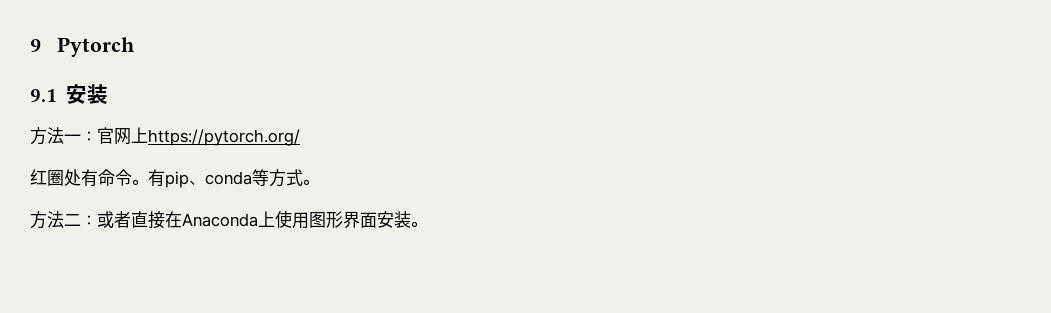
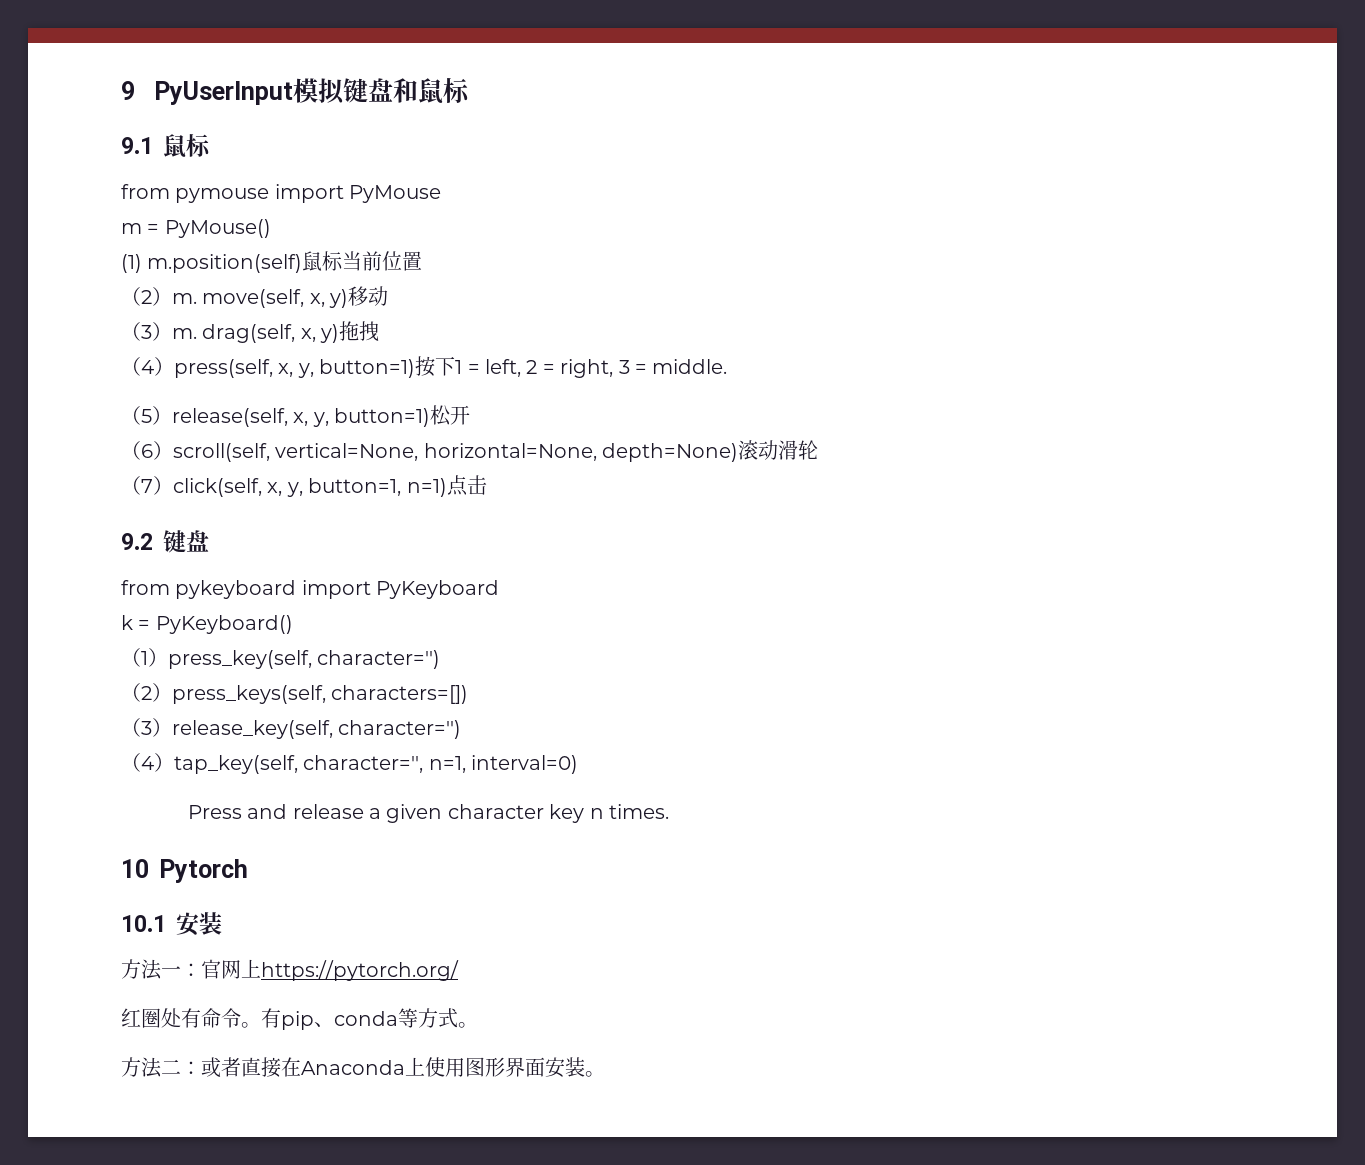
(41, 45) none -> [154,78,471,105] [121,134,211,158] [121,184,442,203] [121,219,271,238] [121,251,423,273] [121,286,389,308] [121,321,380,343] [121,356,728,378] [121,405,471,427] [121,440,819,462] [121,475,487,497] [121,530,209,553] [121,580,500,599] [121,615,293,634] [121,648,441,669] [121,683,469,704] [121,718,462,739] [121,753,579,774] [187,804,670,823] [121,859,149,878] PyUserInput模拟键盘和鼠标 // 9.1鼠标 // from pymouse import PyMouse // m = PyMouse() // (1) m.position(self)鼠标当前位置 // （2）m. move(self, x, y)移动 // （3）m. drag(self, x, y)拖拽 // （4）press(self, x, y, button=1)按下1 = left, 2 = right, 3 = middle. // （5）release(self, x, y, button=1)松开 // （6）scroll(self, vertical=None, horizontal=None, depth=None)滚动滑轮 // （7）click(self, x, y, button=1, n=1)点击 // 9.2键盘 // from pykeyboard import PyKeyboard // k = PyKeyboard() // （1）press_key(self, character='') // （2）press_keys(self, characters=[]) // （3）release_key(self, character='') // （4）tap_key(self, character='', n=1, interval=0) // Press and release a given character key n times. // 10
[30,89,57,102] 9.1 -> [121,915,166,932] 10.1

